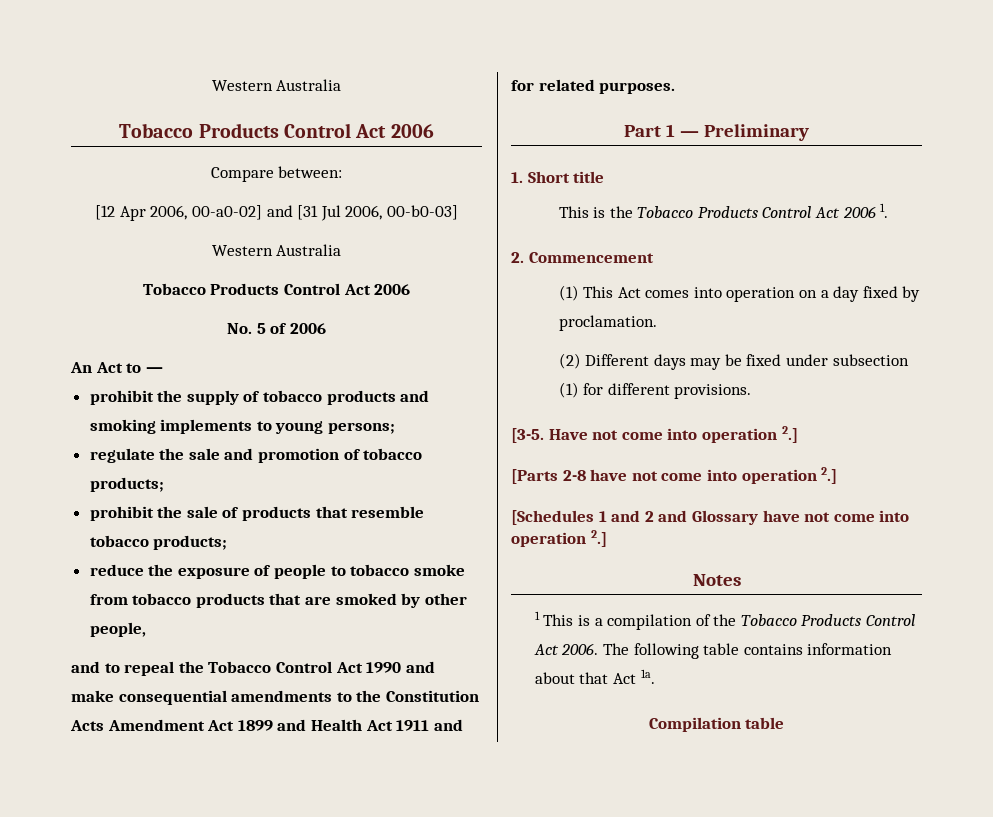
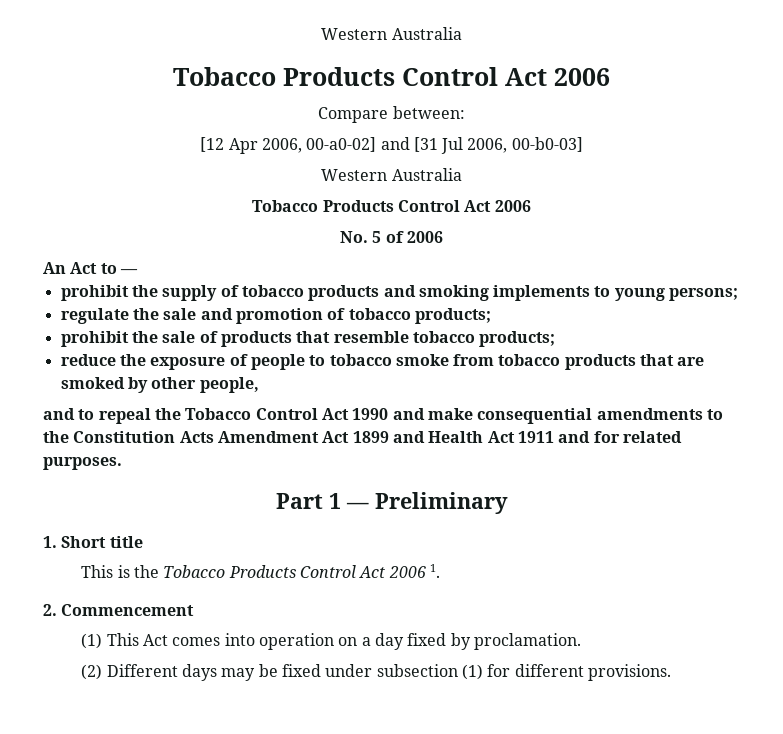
[511,426,798,443] [511,467,838,484] [511,510,910,525] [511,530,607,547] [692,574,741,586] [534,611,916,630] [533,643,893,659] [534,669,655,684] [648,717,785,732] // [3-5. Have not come into operation 2.] // [Parts 2-8 have not come into operation 2.] // [Schedules 1 and 2 and Glossary have not come into operation 2.] // Notes // 1 This is a compilation of the Tobacco Products Control Act 2006. The following table contains information about that Act 1a. // Compilation table -> (671, 672) none

